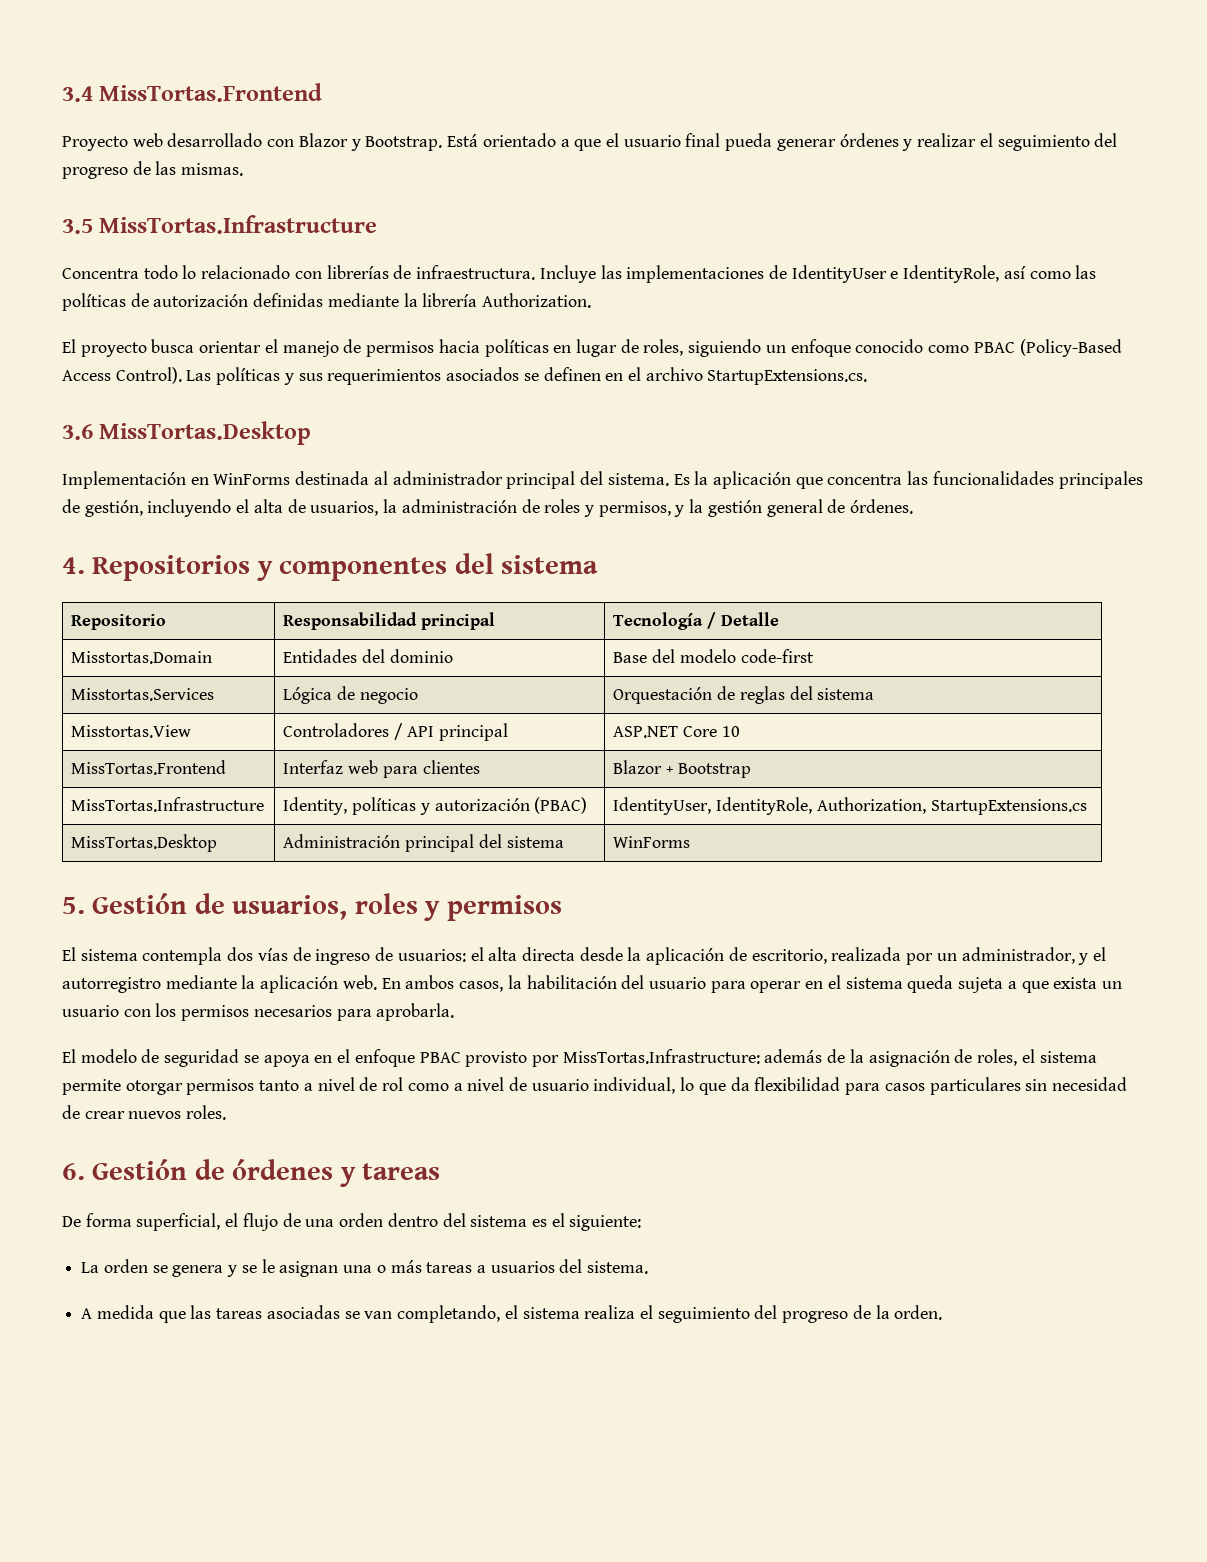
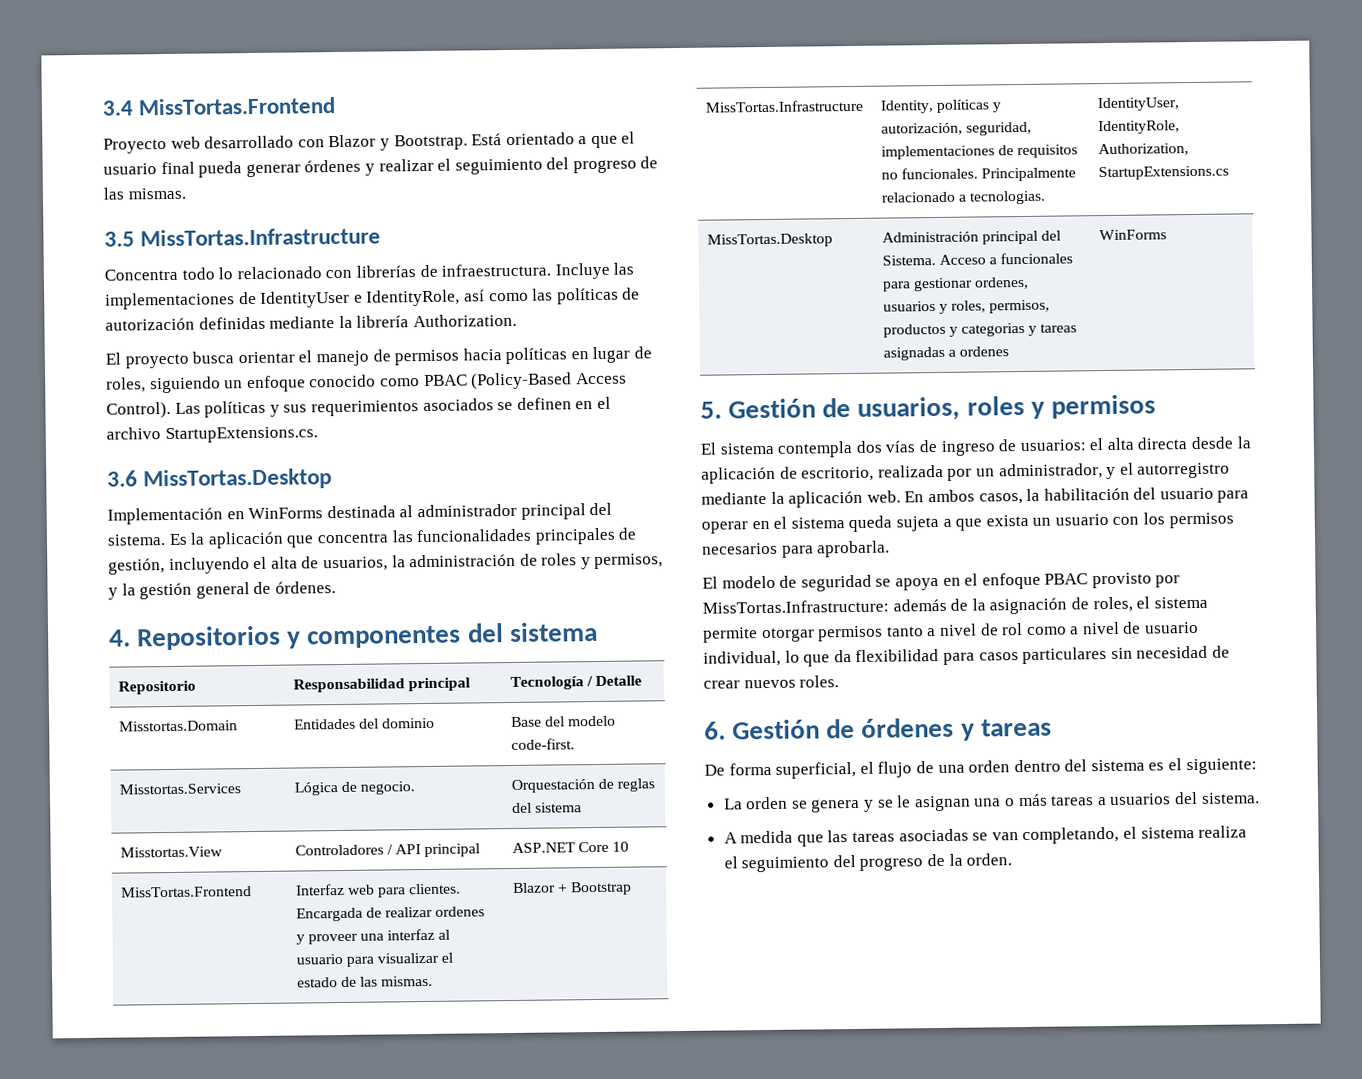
[740,649,814,663] code-first -> [510,738,575,751] code-first.
[359,688,418,704] negocio -> [360,781,416,795] negocio.
[422,760,480,774] clientes -> [409,883,462,895] [295,906,486,922] [295,928,451,945] [295,952,454,967] [296,975,434,988] clientes. Encargada de realizar ordenes y proveer una interfaz al usuario para visualizar el estado de las mismas.
[434,797,588,814] autorización (PBAC) -> [880,121,1032,136] [880,144,1079,160] [880,167,1077,182] [880,190,1047,205] autorización, seguridad, implementaciones de requisitos no funcionales. Principalmente relacionado a tecnologias.
[506,836,564,848] sistema -> [881,252,1074,266] [881,276,1030,292] [882,299,1051,314] [882,322,1078,338] [882,346,1010,361] Sistema. Acceso a funcionales para gestionar ordenes, usuarios y roles, permisos, productos y categorias y tareas asignadas a ordenes

